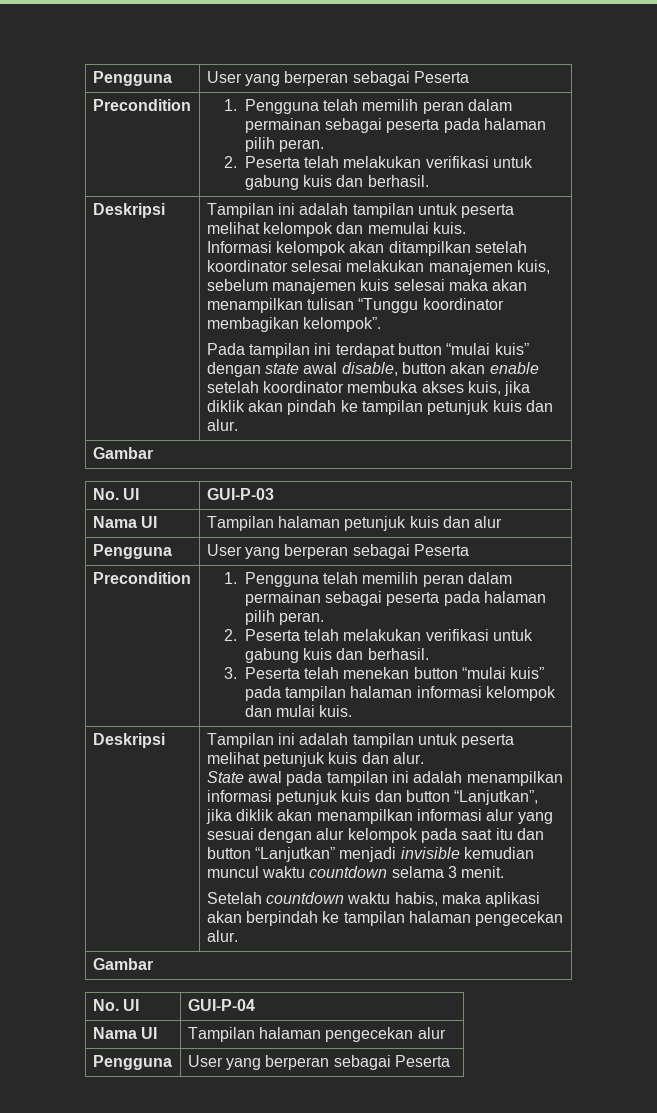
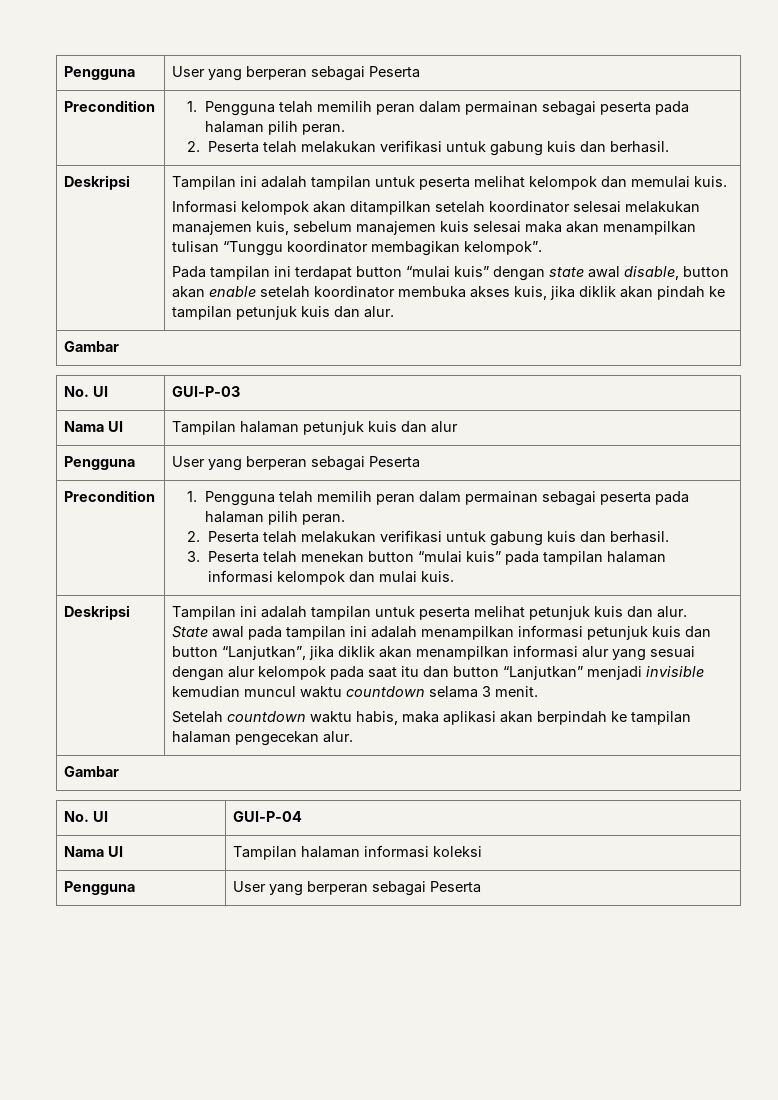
[325,1027,446,1042] pengecekan alur -> [364,845,483,858] informasi koleksi

